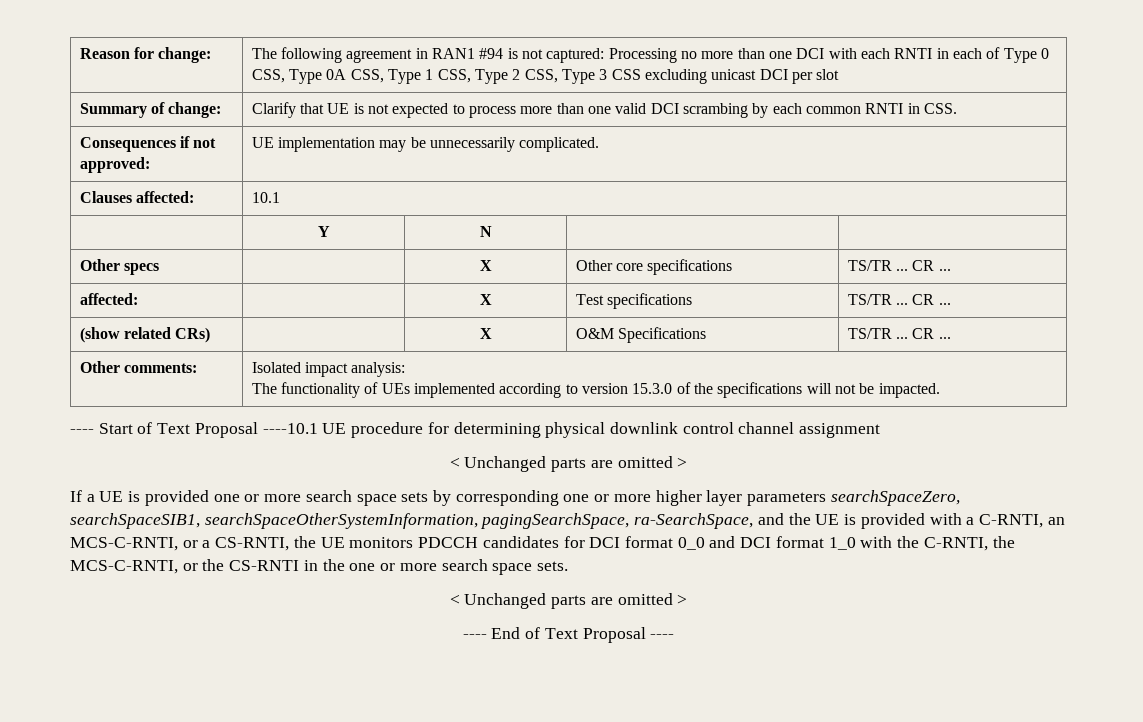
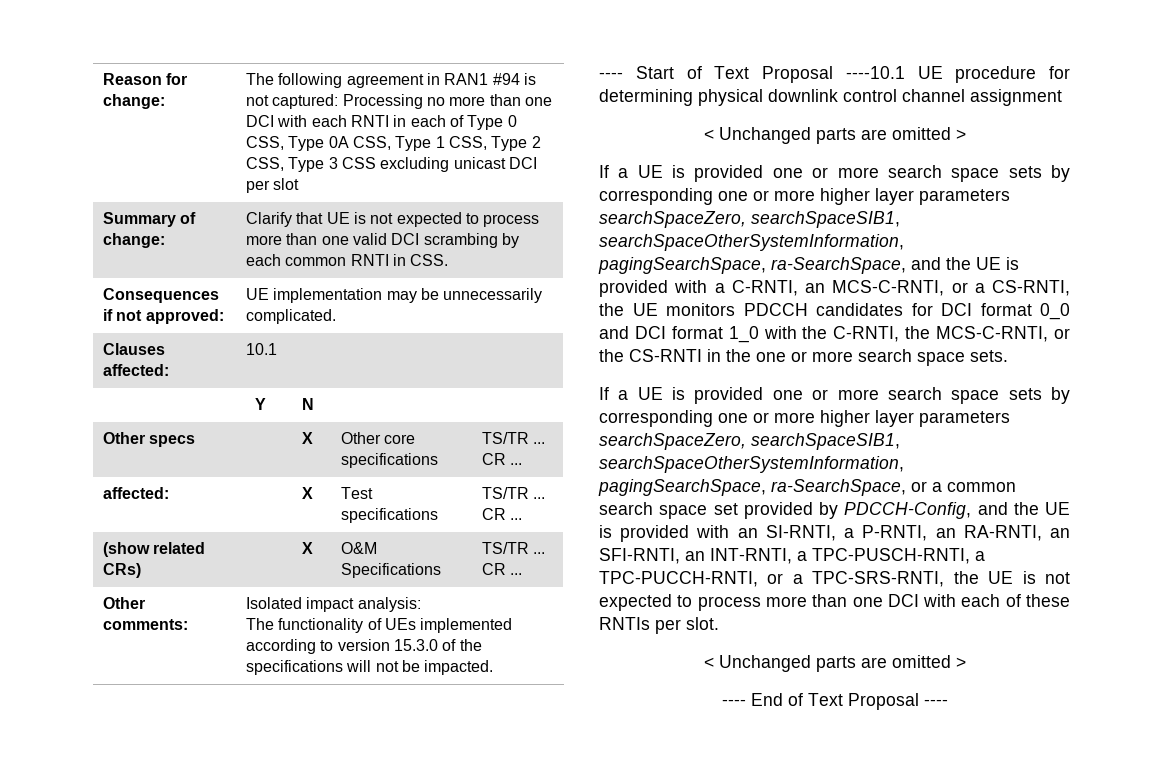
(568, 566) none -> [599,387,1070,404] [599,410,1010,427] [599,433,900,450] [599,456,904,473] [598,479,1016,496] [599,502,1070,519] [599,525,1070,542] [599,548,985,564] [599,571,1070,587] [599,594,1070,611] [599,617,719,634] // If a UE is provided one or more search space sets by corresponding one or more higher layer parameters searchSpaceZero, searchSpaceSIB1, searchSpaceOtherSystemInformation, pagingSearchSpace, ra-SearchSpace, or a common search space set provided by PDCCH-Config, and the UE is provided with an SI-RNTI, a P-RNTI, an RA-RNTI, an SFI-RNTI, an INT-RNTI, a TPC-PUSCH-RNTI, a TPC-PUCCH-RNTI, or a TPC-SRS-RNTI, the UE is not expected to process more than one DCI with each of these RNTIs per slot.

